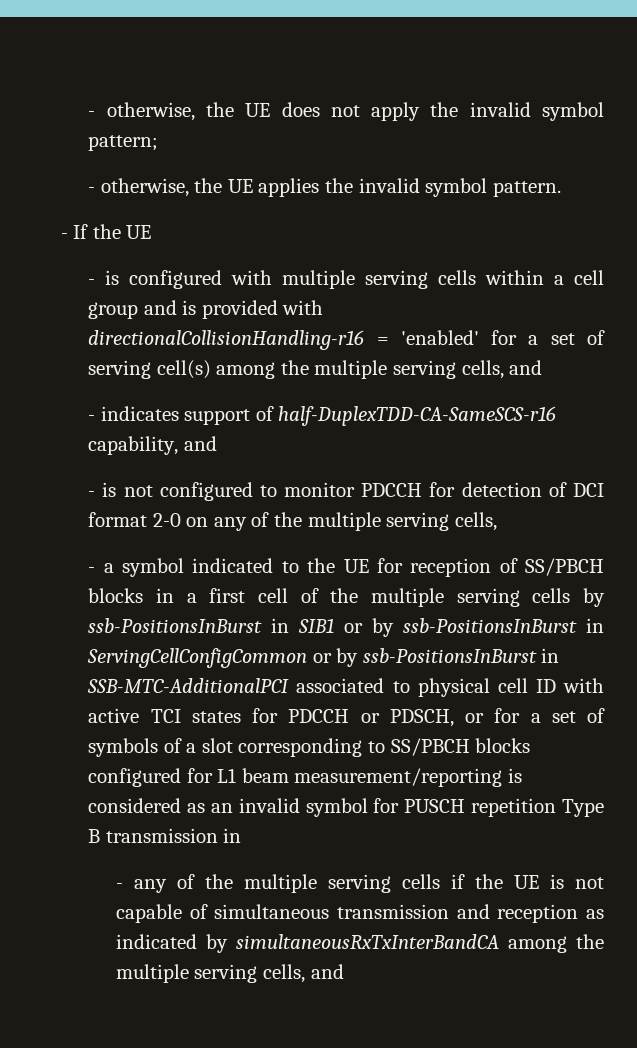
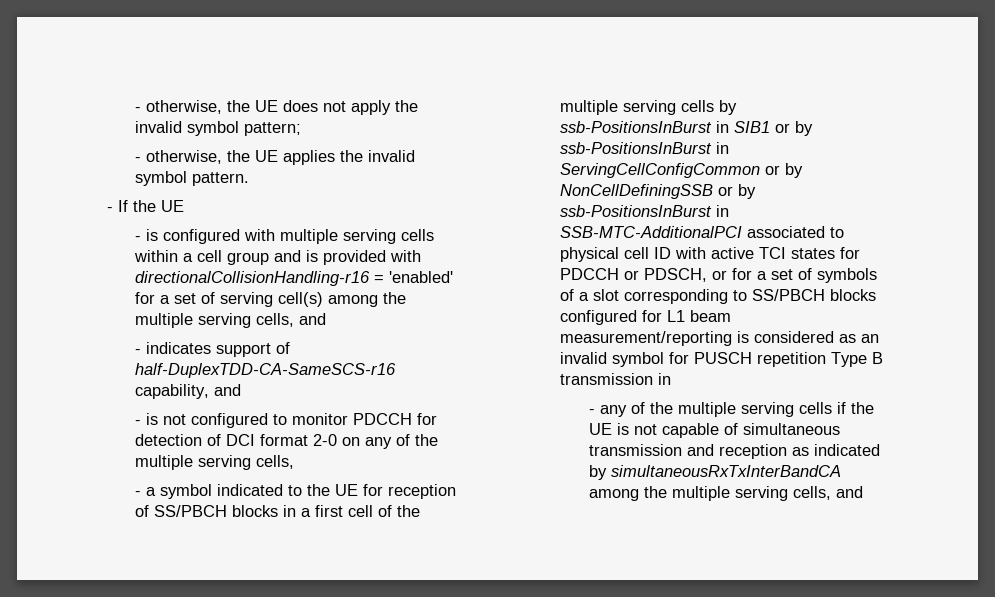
(359, 657) none -> [560,184,757,199] NonCellDefiningSSB or by

